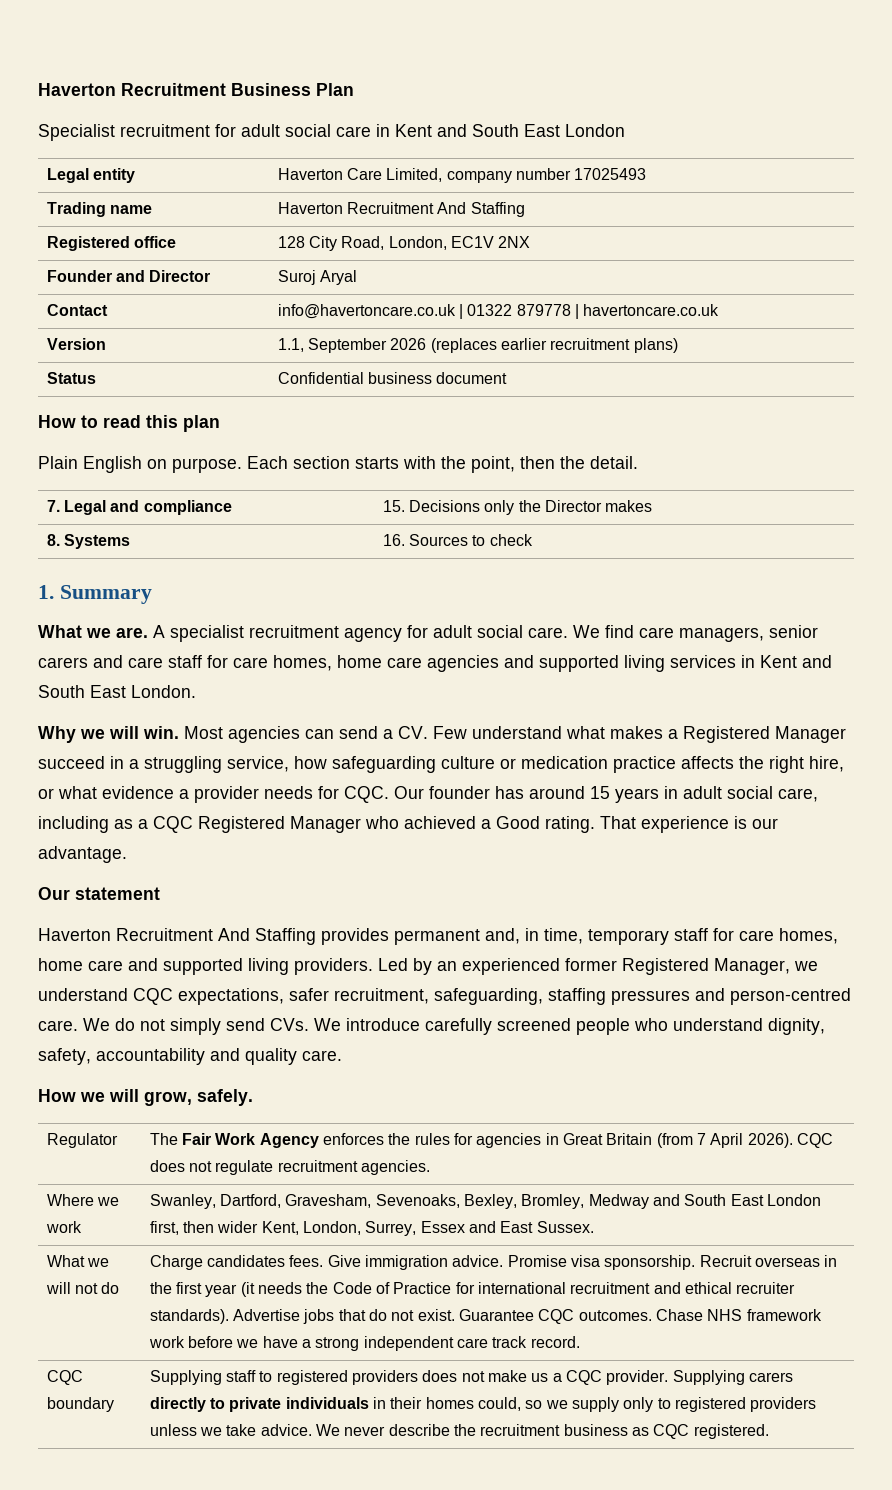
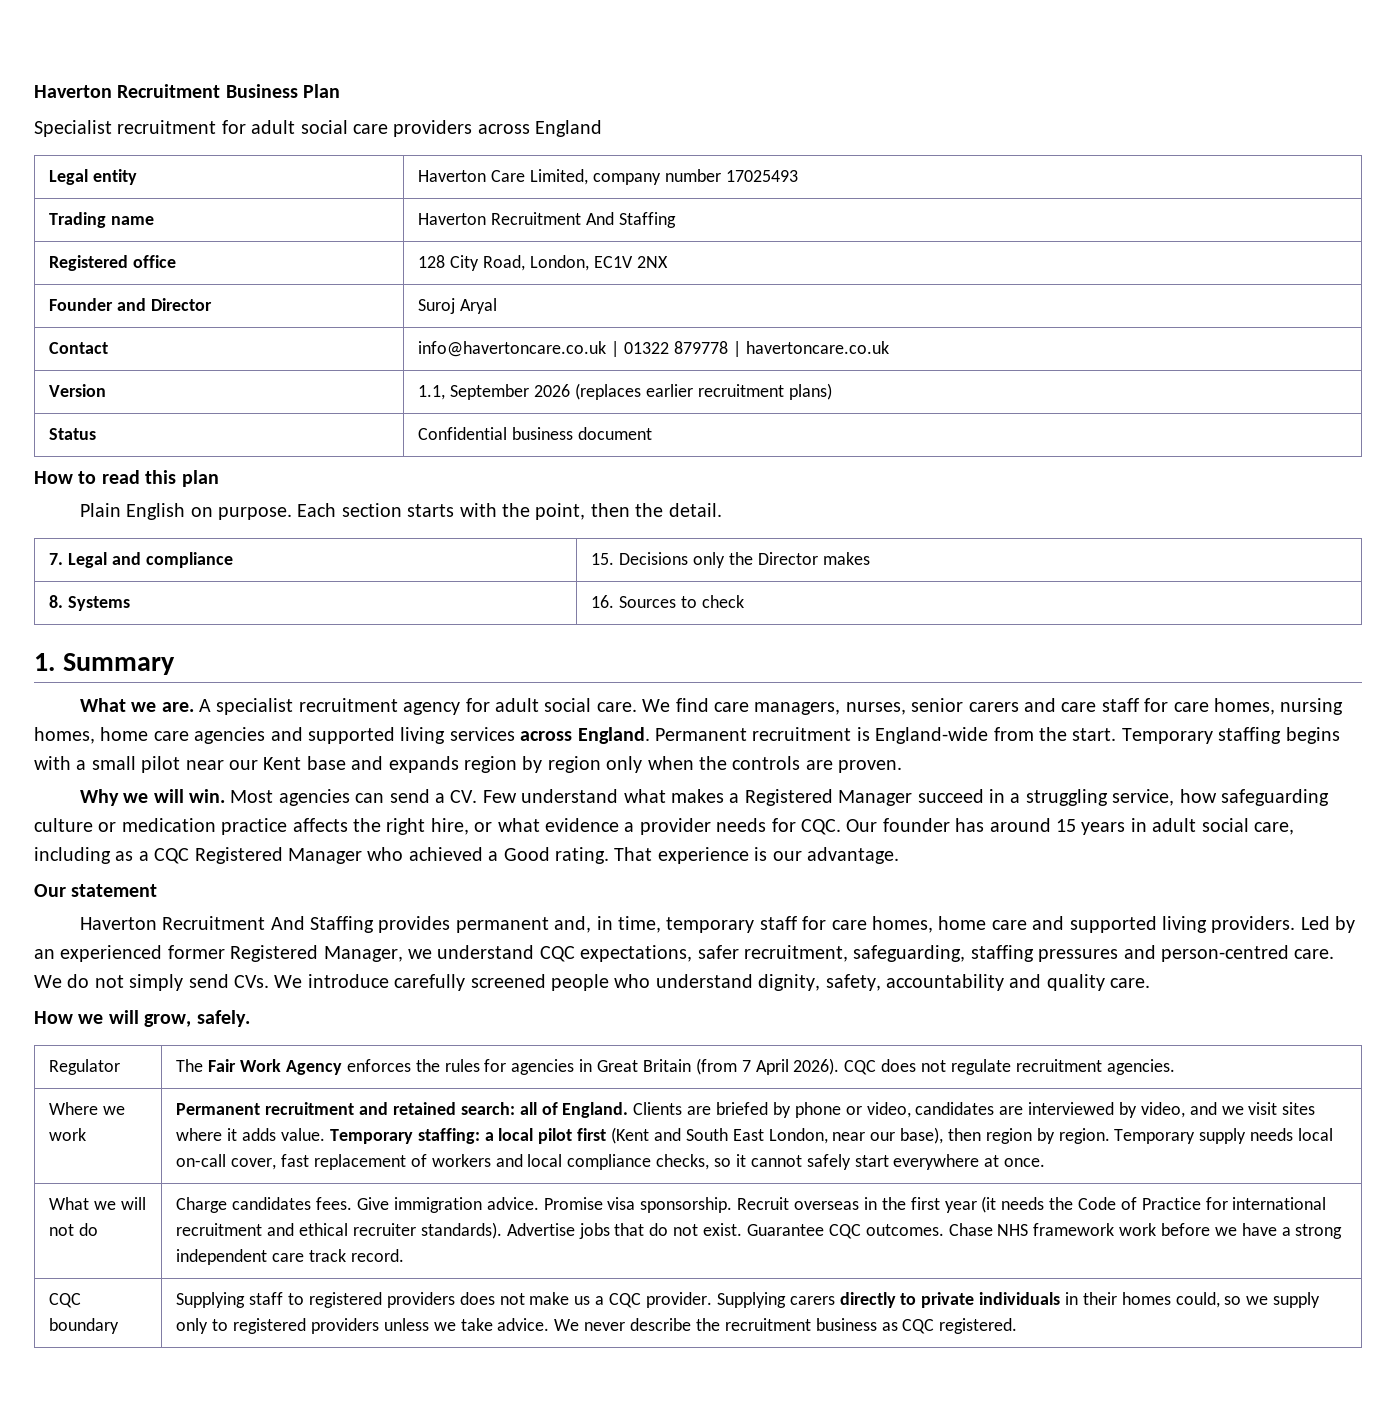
[376,124,625,137] in Kent and South East London -> [393,120,603,137] providers across England
(764, 634) none -> [845,702,906,715] nurses,
(332, 663) none -> [1280,698,1344,715] [34,727,95,744] nursing homes,
[741,655,832,668] [38,685,196,698] in Kent and South East London. -> [520,727,1340,744] [34,756,903,773] across England. Permanent recruitment is England-wide from the start. Temporary staffing begins with a small pilot near our Kent base and expands region by region only when the controls are proven.
[149,1194,821,1209] [149,1221,594,1236] Swanley, Dartford, Gravesham, Sevenoaks, Bexley, Bromley, Medway and South East London first, then wider Kent, London, Surrey, Essex and East Sussex. -> [176,1102,1316,1118] [176,1127,1333,1144] [176,1154,1046,1170] Permanent recruitment and retained search: all of England. Clients are briefed by phone or video, candidates are interviewed by video, and we visit sites where it adds value. Temporary staffing: a local pilot first (Kent and South East London, near our base), then region by region. Temporary supply needs local on-call cover, fast replacement of workers and local compliance checks, so it cannot safely start everywhere at once.

